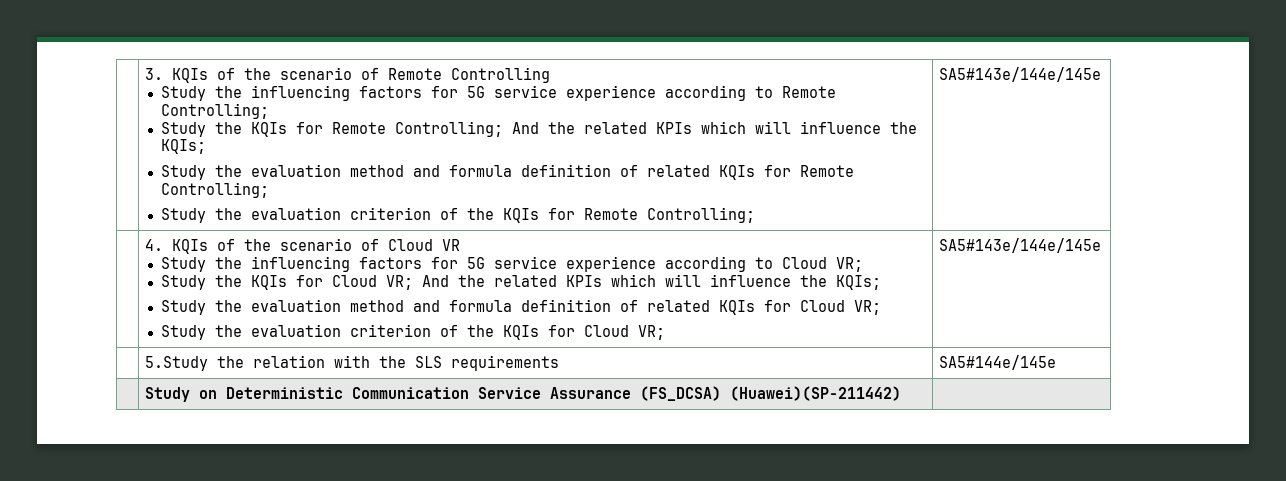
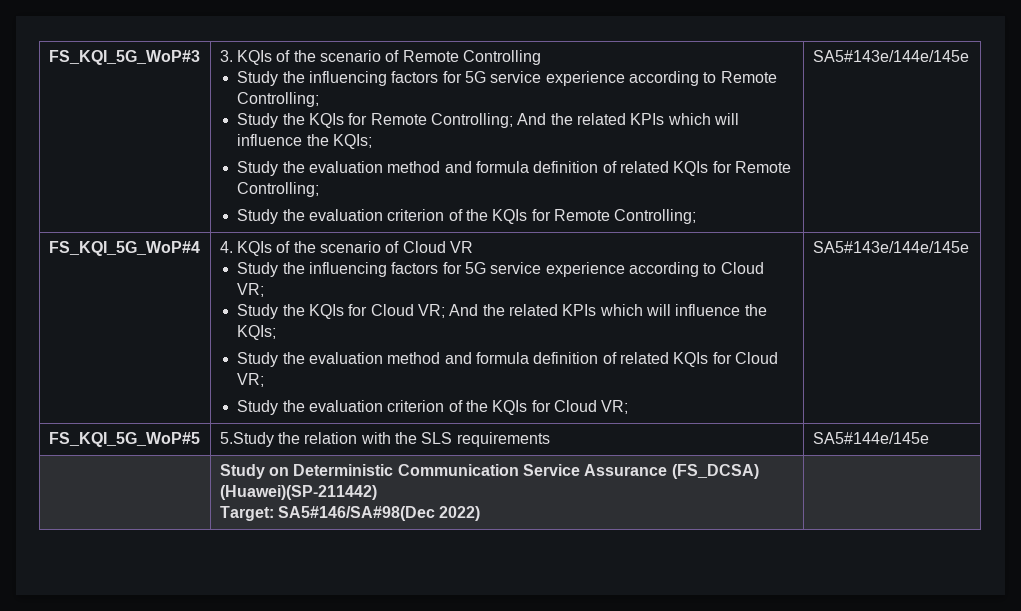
(145, 74) none -> [48,50,200,65] FS_KQI_5G_WoP#3
(1102, 74) none -> [48,241,200,256] FS_KQI_5G_WoP#4
(1102, 245) none -> [48,432,200,447] FS_KQI_5G_WoP#5
(902, 393) none -> [219,506,481,521] // Target: SA5#146/SA#98(Dec 2022)

